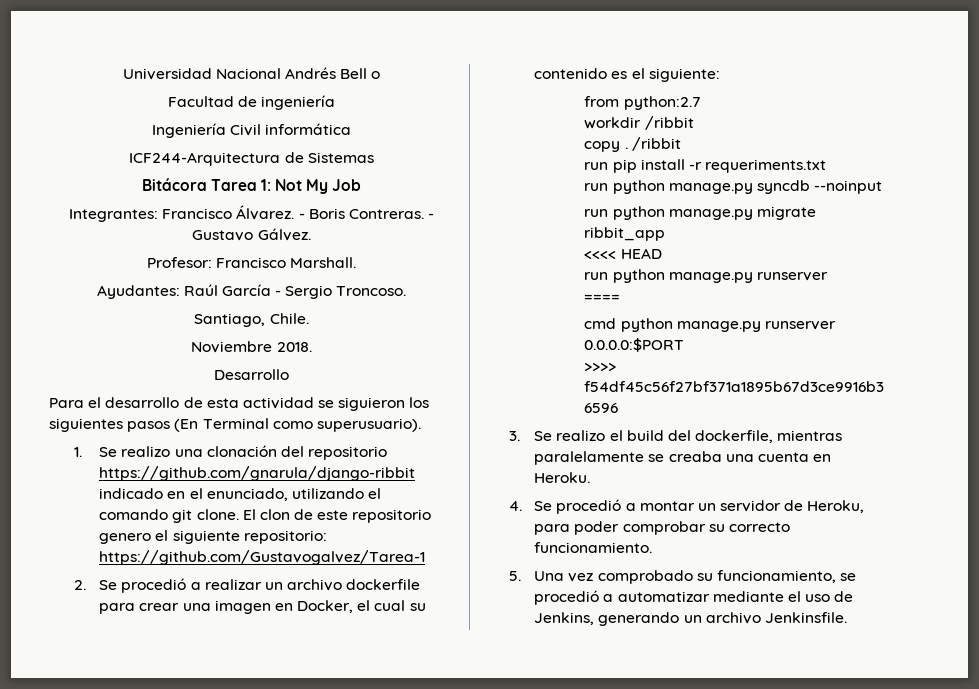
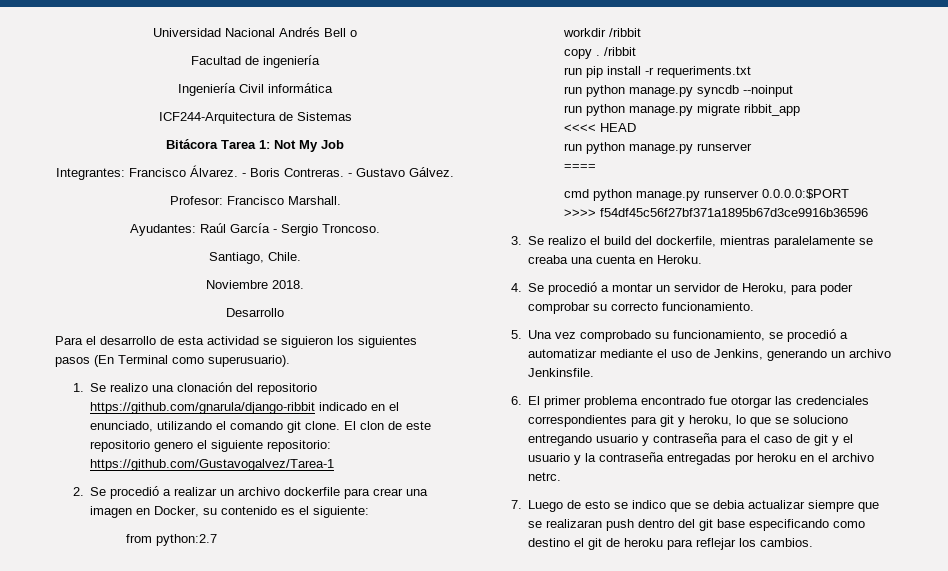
[357,600,406,611] el cual -> (200, 511) none
(847, 617) none -> [510,396,870,408] [528,415,849,427] [528,433,854,446] [528,452,875,465] [528,472,562,481] [510,500,880,512] [528,519,866,531] [528,538,814,550] // 6. El primer problema encontrado fue otorgar las credenciales correspondientes para git y heroku, lo que se soluciono entregando usuario y contraseña para el caso de git y el usuario y la contraseña entregadas por heroku en el archivo netrc. // 7. Luego de esto se indico que se debia actualizar siempre que se realizaran push dentro del git base especificando como destino el git de heroku para reflejar los cambios.

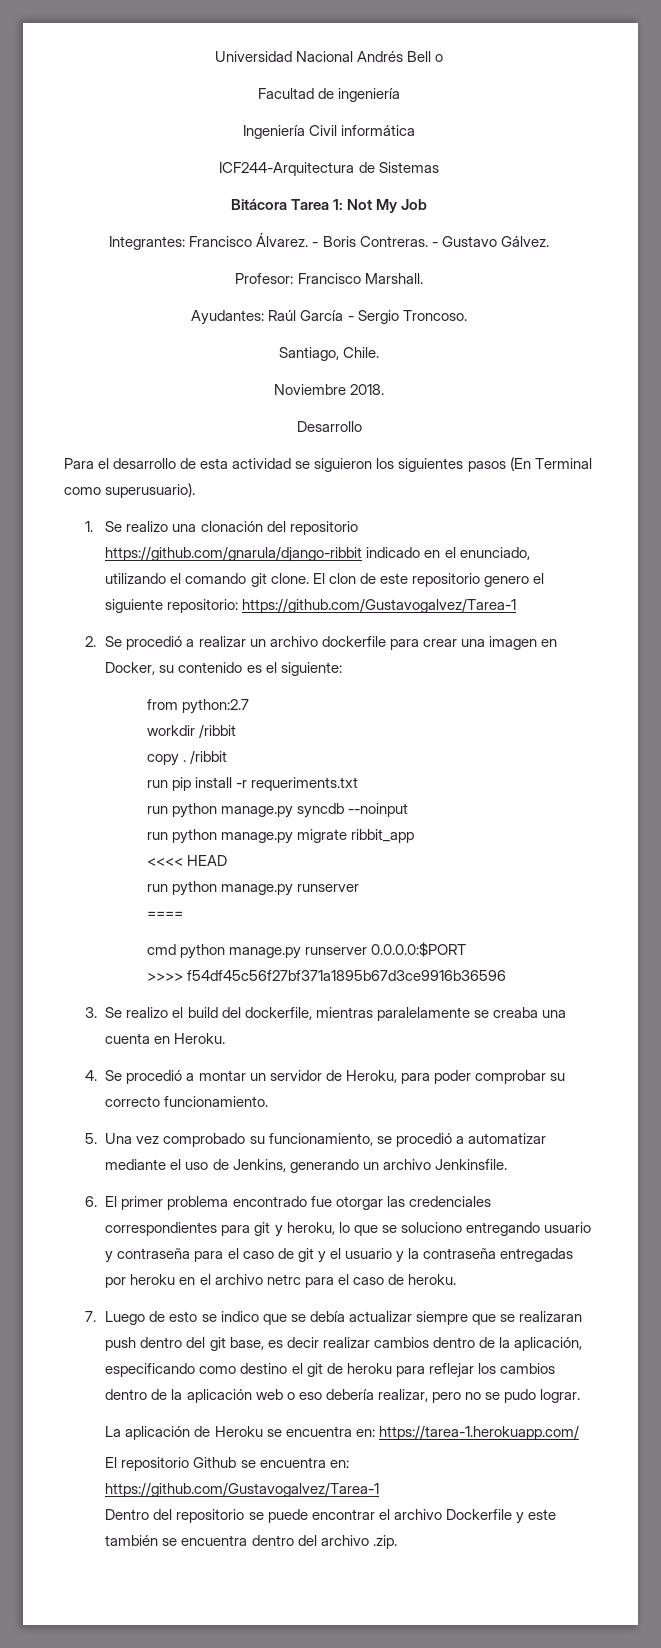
[528,472,562,481] netrc. -> [266,1274,456,1288] netrc para el caso de heroku.
[713,500,746,509] debia -> [309,1311,345,1322] debía
[717,519,746,528] base -> [229,1337,582,1351] base, es decir realizar cambios dentro de la aplicación,
[760,538,814,547] cambios. -> [499,1363,555,1374] [105,1389,580,1403] [105,1425,579,1440] [105,1457,349,1471] [105,1482,380,1497] [105,1509,556,1524] [105,1535,397,1549] cambios dentro de la aplicación web o eso debería realizar, pero no se pudo lograr. // La aplicación de Heroku se encuentra en: https://tarea-1.herokuapp.com/ // El repositorio Github se encuentra en: https://github.com/Gustavogalvez/Tarea-1 // Dentro del repositorio se puede encontrar el archivo Dockerfile y este también se encuentra dentro del archivo .zip.

